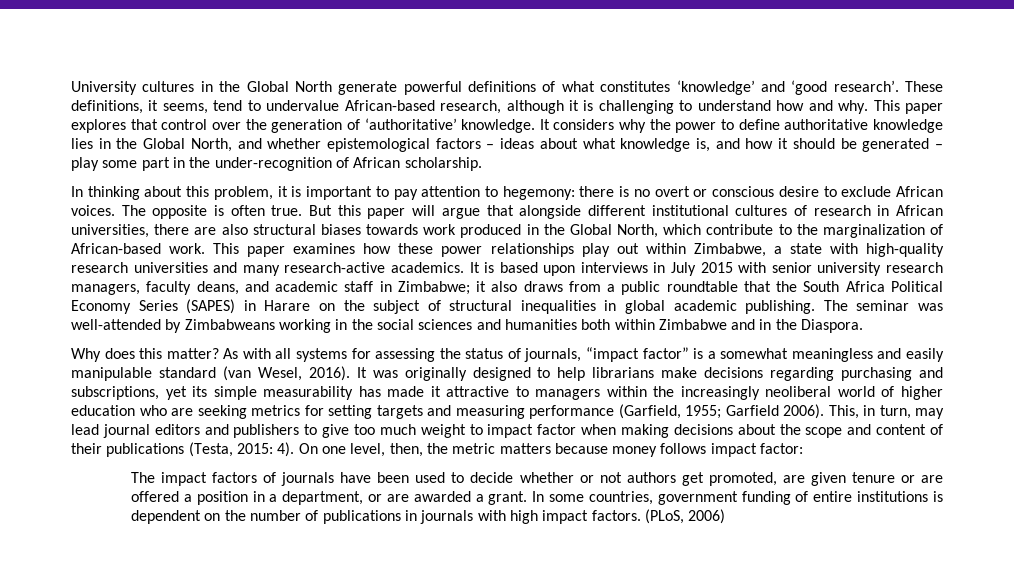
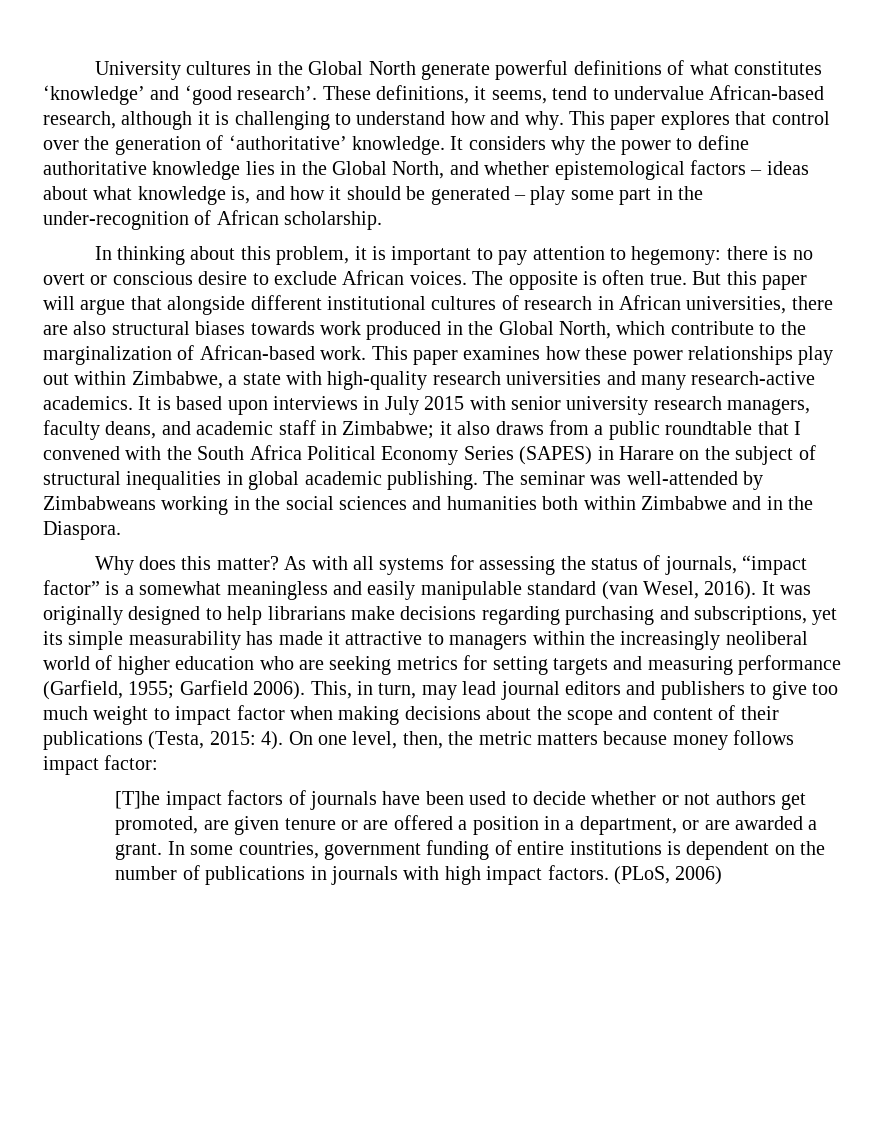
(771, 286) none -> [793,421,801,435] [43,446,162,460] I convened with
[131,472,156,483] The -> [115,791,161,809] [T]he

